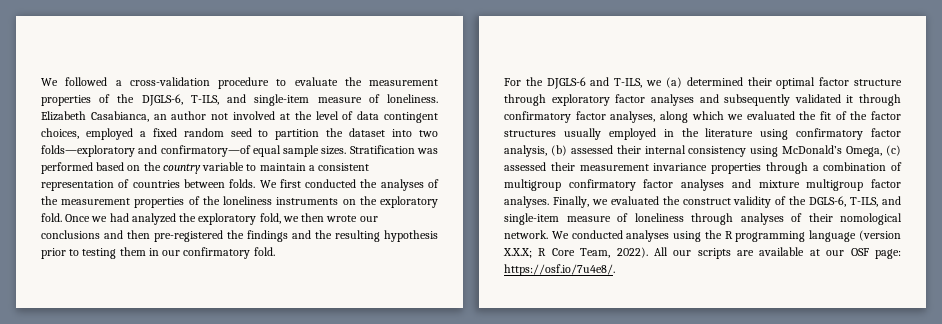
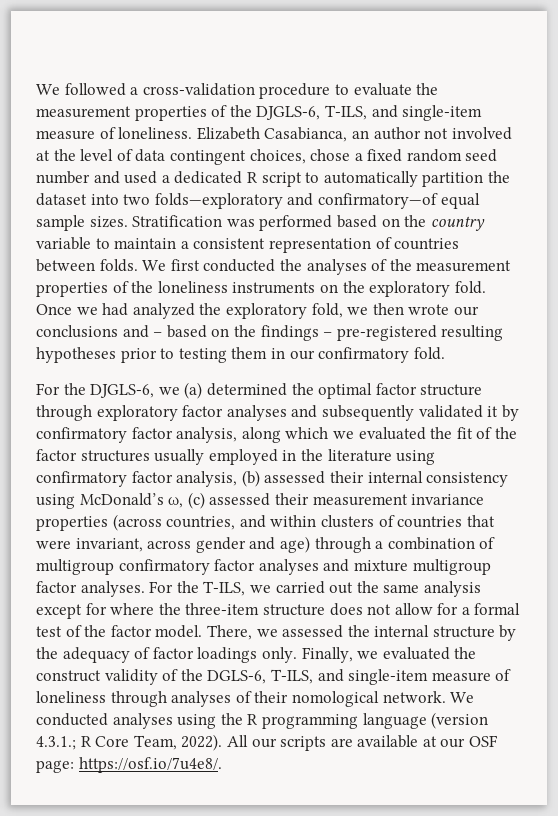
[85,128,133,140] employed -> [310,149,351,161] chose
[258,130,269,137] to -> [36,171,418,187] number and used a dedicated R script to automatically
[127,230,438,242] then pre-registered the findings and the resulting hypothesis -> [153,325,504,341] [36,347,116,363] – based on the findings – pre-registered resulting hypotheses
[546,77,643,89] DJGLS-6 and T-ILS, -> [90,384,155,398] DJGLS-6,
[747,77,772,86] their -> [291,383,314,395] the
[859,94,901,106] [504,111,656,123] through confirmatory factor analyses, -> [501,405,519,421] [36,427,238,443] by confirmatory factor analysis,
[846,146,883,157] Omega, -> [168,497,184,508] ω,
(761, 168) none -> [112,514,495,531] [36,536,310,553] (across countries, and within clusters of countries that were invariant, across gender and age)
(549, 202) none -> [149,581,481,597] [36,603,521,619] [36,625,517,641] [36,647,297,663] For the T-ILS, we carried out the same analysis except for where the three-item structure does not allow for a formal test of the factor model. There, we assessed the internal structure by the adequacy of factor loadings only.
[503,248,532,258] X.X.X; -> [36,736,76,750] 4.3.1.;

